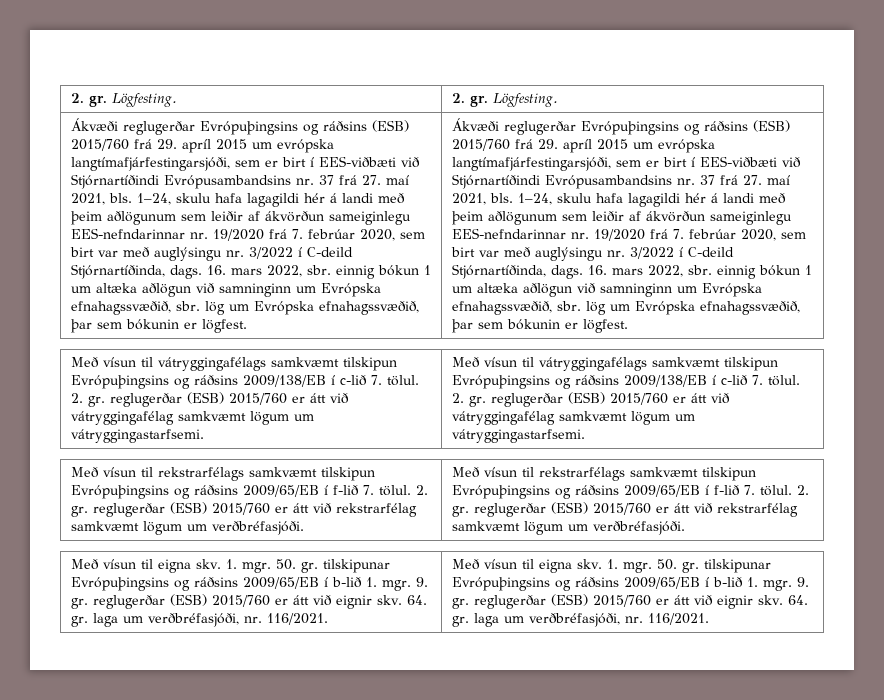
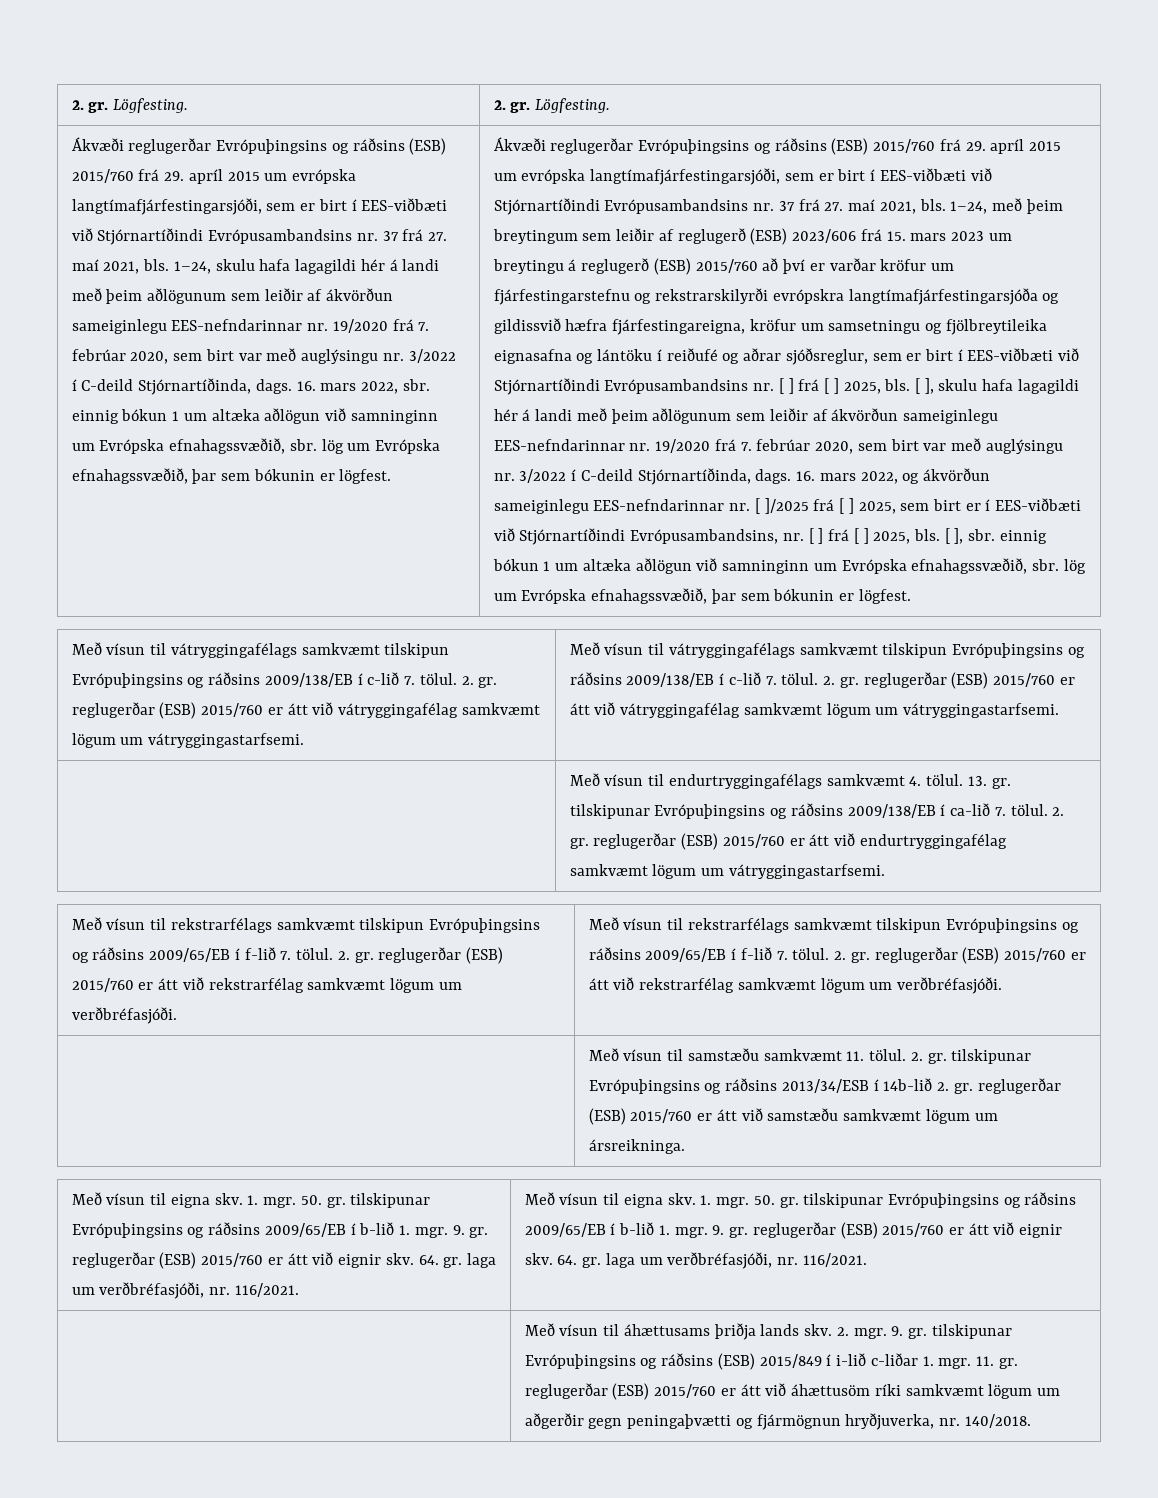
(552, 199) none -> [992,198,1063,214] [492,228,1012,245] [492,258,955,275] [493,288,1060,305] [493,318,1047,335] [493,348,1080,365] [493,378,934,395] með þeim breytingum sem leiðir af reglugerð (ESB) 2023/606 frá 15. mars 2023 um breytingu á reglugerð (ESB) 2015/760 að því er varðar kröfur um fjárfestingarstefnu og rekstrarskilyrði evrópskra langtímafjárfestingarsjóða og gildissvið hæfra fjárfestingareigna, kröfur um samsetningu og fjölbreytileika eignasafna og lántöku í reiðufé og aðrar sjóðsreglur, sem er birt í EES-viðbæti við Stjórnartíðindi Evrópusambandsins nr. [ ] frá [ ] 2025, bls. [ ],
(683, 271) none -> [902,468,991,484] [493,498,1082,514] [493,528,964,545] og ákvörðun sameiginlegu EES-nefndarinnar nr. [ ]/2025 frá [ ] 2025, sem birt er í EES-viðbæti við Stjórnartíðindi Evrópusambandsins, nr. [ ] frá [ ] 2025, bls. [ ],
(585, 436) none -> [569,773,1011,789] [569,803,1065,819] [569,833,1007,850] [569,864,885,879] // | Með vísun til endurtryggingafélags samkvæmt 4. tölul. 13. gr. tilskipunar Evrópuþingsins og ráðsins 2009/138/EB í ca-lið 7. tölul. 2. gr. reglugerðar (ESB) 2015/760 er átt við endurtryggingafélag samkvæmt lögum um vátryggingastarfsemi.
(685, 528) none -> [588,1048,1032,1064] [588,1078,1061,1094] [588,1108,998,1125] [588,1139,685,1154] // | Með vísun til samstæðu samkvæmt 11. tölul. 2. gr. tilskipunar Evrópuþingsins og ráðsins 2013/34/ESB í 14b-lið 2. gr. reglugerðar (ESB) 2015/760 er átt við samstæðu samkvæmt lögum um ársreikninga.
(709, 619) none -> [524,1323,1012,1340] [524,1353,1018,1370] [524,1383,1061,1400] [524,1413,1031,1430] // | Með vísun til áhættusams þriðja lands skv. 2. mgr. 9. gr. tilskipunar Evrópuþingsins og ráðsins (ESB) 2015/849 í i-lið c-liðar 1. mgr. 11. gr. reglugerðar (ESB) 2015/760 er átt við áhættusöm ríki samkvæmt lögum um aðgerðir gegn peningaþvætti og fjármögnun hryðjuverka, nr. 140/2018.

